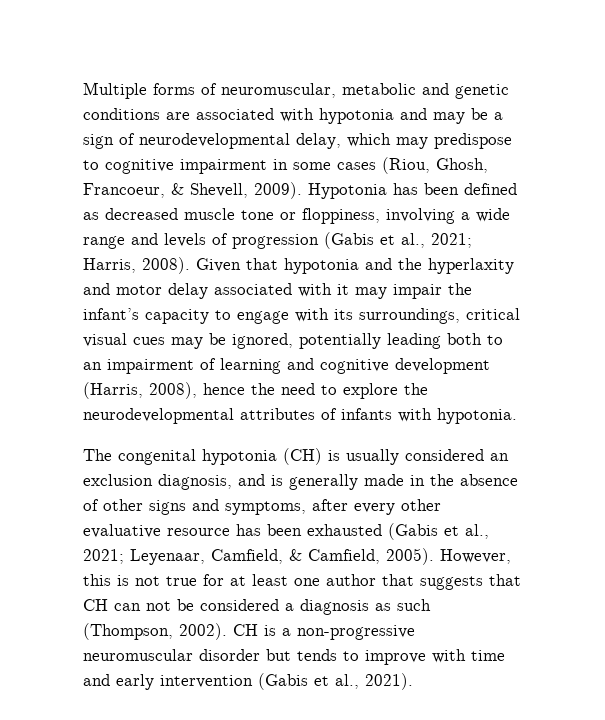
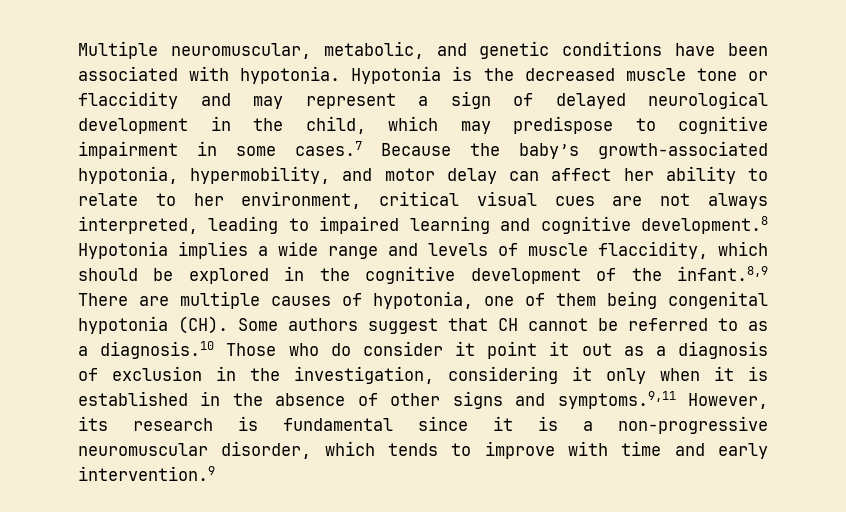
[153,83,509,99] [83,108,394,124] forms of neuromuscular, metabolic and genetic conditions are associated with hypotonia -> [170,41,768,59] [78,66,768,84] [78,91,178,109] neuromuscular, metabolic, and genetic conditions have been associated with hypotonia. Hypotonia is the decreased muscle tone or flaccidity
[471,108,488,120] be -> [305,93,396,109] represent
[139,133,341,149] neurodevelopmental delay, -> [555,91,768,109] [78,116,366,134] delayed neurological development in the child,
[337,157,488,174] [83,182,517,199] [83,208,455,224] cases (Riou, Ghosh, Francoeur, & Shevell, 2009). Hypotonia has been defined as decreased muscle tone or floppiness, involving -> [295,141,768,159] [78,166,768,184] [78,191,769,209] [78,216,768,234] [78,241,248,259] cases.7 Because the baby’s growth-associated hypotonia, hypermobility, and motor delay can affect her ability to relate to her environment, critical visual cues are not always interpreted, leading to impaired learning and cognitive development.8 Hypotonia implies
[232,232,472,249] [83,257,514,274] [83,283,472,299] [83,308,520,324] [83,333,503,349] [83,358,490,374] [83,382,428,399] [83,408,517,424] [83,448,509,465] [83,474,404,490] progression (Gabis et al., 2021; Harris, 2008). Given that hypotonia and the hyperlaxity and motor delay associated with it may impair the infant’s capacity to engage with its surroundings, critical visual cues may be ignored, potentially leading both to an impairment of learning and cognitive development (Harris, 2008), hence the need to explore the neurodevelopmental attributes of infants with hypotonia. // The congenital hypotonia (CH) is usually considered an exclusion diagnosis, and is generally made -> [528,241,768,259] [78,266,769,284] [78,291,768,309] [78,316,768,334] [78,341,768,359] [78,366,768,384] [78,391,188,406] muscle flaccidity, which should be explored in the cognitive development of the infant.8,9 There are multiple causes of hypotonia, one of them being congenital hypotonia (CH). Some authors suggest that CH cannot be referred to as a diagnosis.10 Those who do consider it point it out as a diagnosis of exclusion in the investigation, considering it only when it is established
[225,499,441,515] [83,523,489,540] [83,548,511,565] [83,574,521,590] [83,599,431,615] [83,623,258,640] symptoms, after every other evaluative resource has been exhausted (Gabis et al., 2021; Leyenaar, Camfield, & Camfield, 2005). However, this is not true for at least one author that suggests that CH can not be considered a diagnosis as such (Thompson, 2002). CH -> [557,391,769,409] [78,416,513,431] symptoms.9,11 However, its research is fundamental since it
[199,649,291,661] disorder but -> [221,441,375,459] disorder, which
[160,673,413,690] intervention (Gabis et al., 2021). -> [78,466,215,481] intervention.9

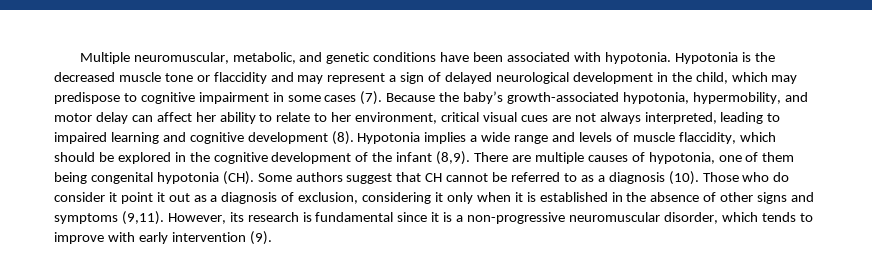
[295,141,362,156] cases.7 -> [324,91,383,105] cases (7).
[641,216,768,234] development.8 -> [247,131,354,145] development (8).
[677,266,769,281] infant.8,9 -> [396,151,471,165] infant (8,9).
[100,341,215,359] diagnosis.10 -> [608,171,699,185] diagnosis (10).
[112,366,434,384] exclusion in the investigation, -> [298,192,359,204] exclusion,
[557,391,676,409] symptoms.9,11 -> [54,211,164,225] symptoms (9,11).
[621,441,769,459] [78,466,215,481] time and early intervention.9 -> [138,231,272,245] early intervention (9).

